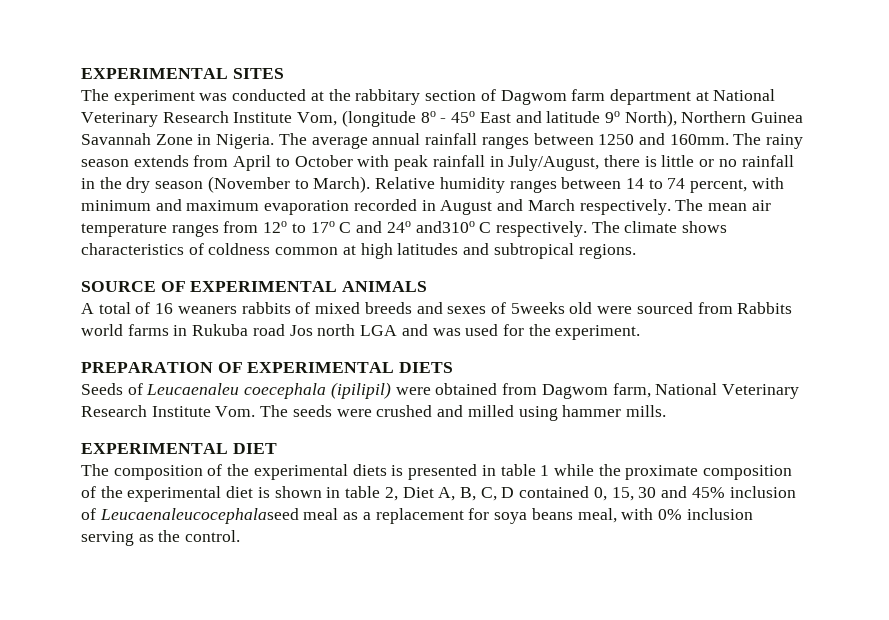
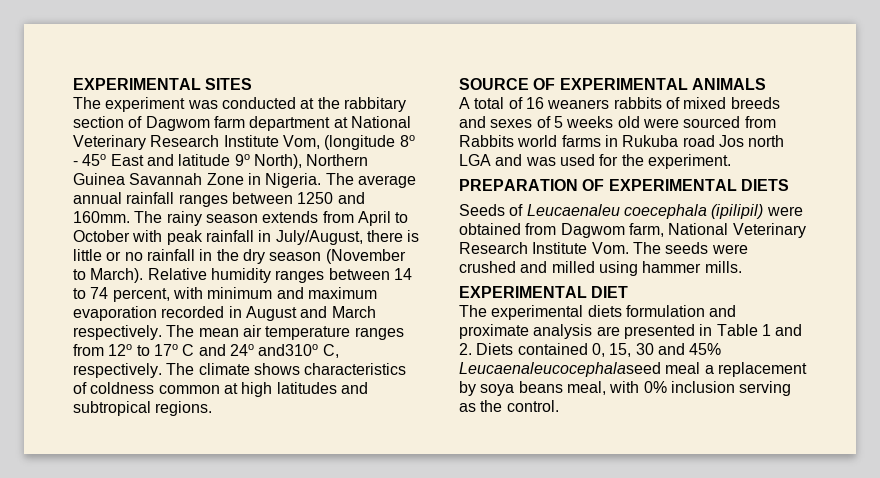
[479,222,492,233] C -> [322,344,339,358] C,
[510,302,565,314] 5weeks -> [553,116,614,128] 5 weeks
[113,464,793,480] [81,486,515,502] composition of the experimental diets is presented in table 1 while the proximate composition of the experimental diet is shown in table 2, Diet A, B, C, D -> [491,305,737,320] [459,324,803,339] [459,343,514,355] experimental diets formulation and proximate analysis are presented in Table 1 and 2. Diets
[729,486,796,498] [81,508,96,520] inclusion of -> (722, 349) none
[343,512,359,520] as -> (701, 368) none
[468,508,490,520] for -> [459,381,476,396] by

